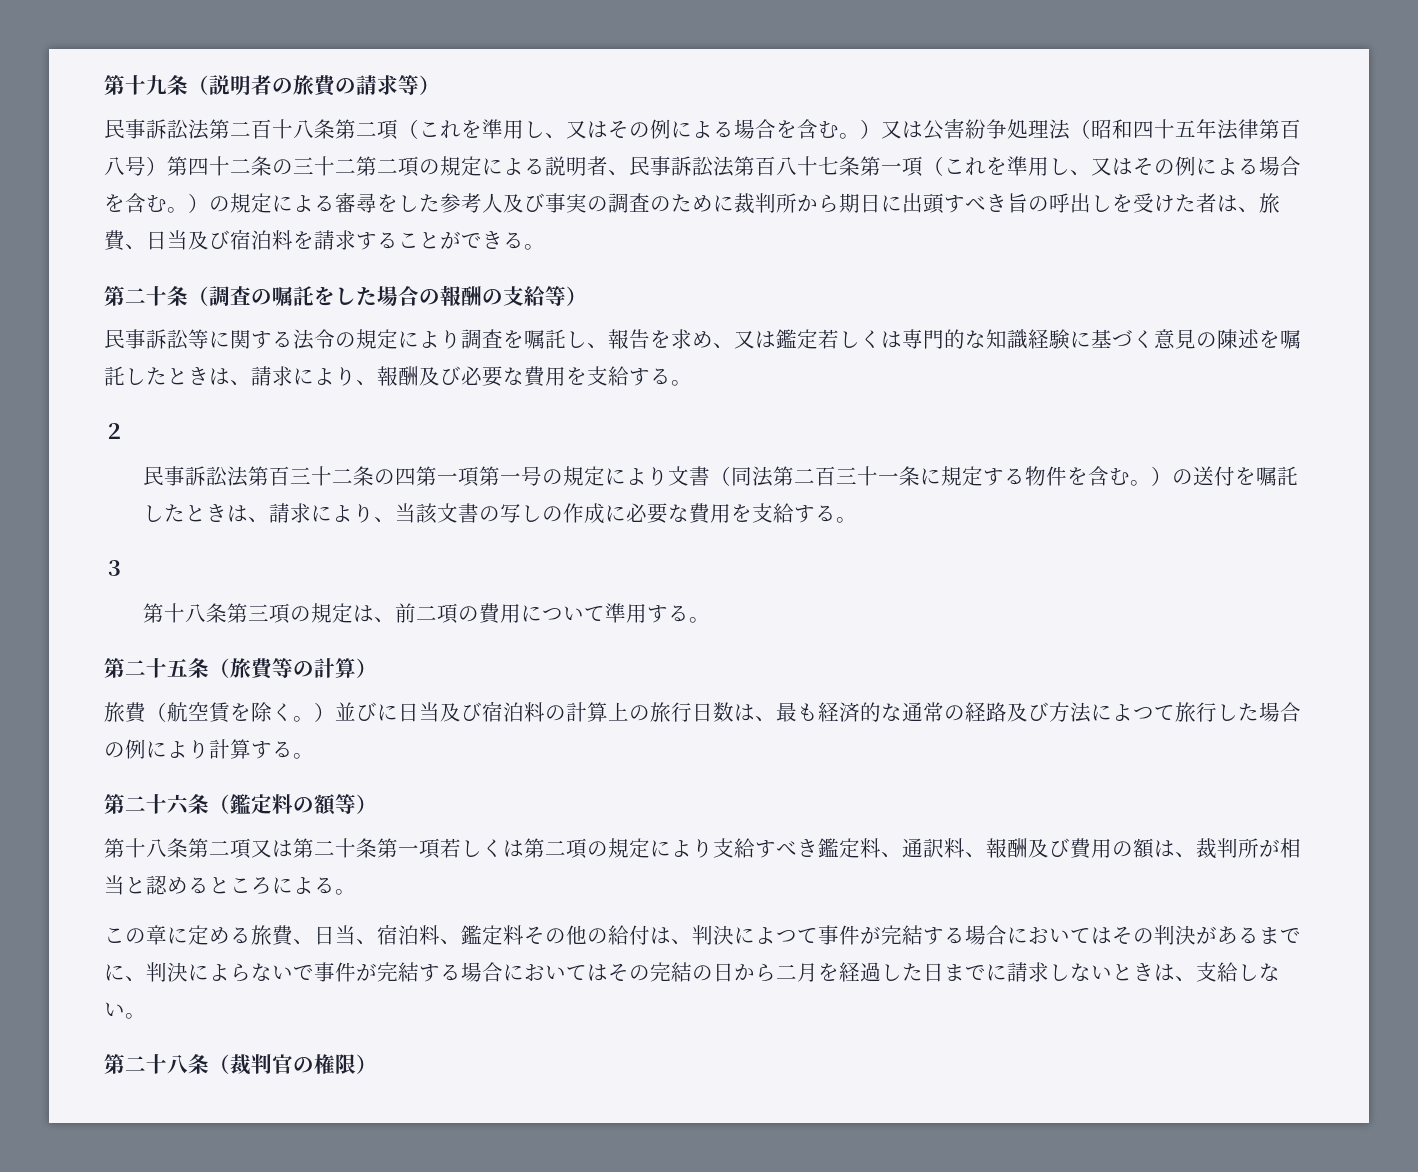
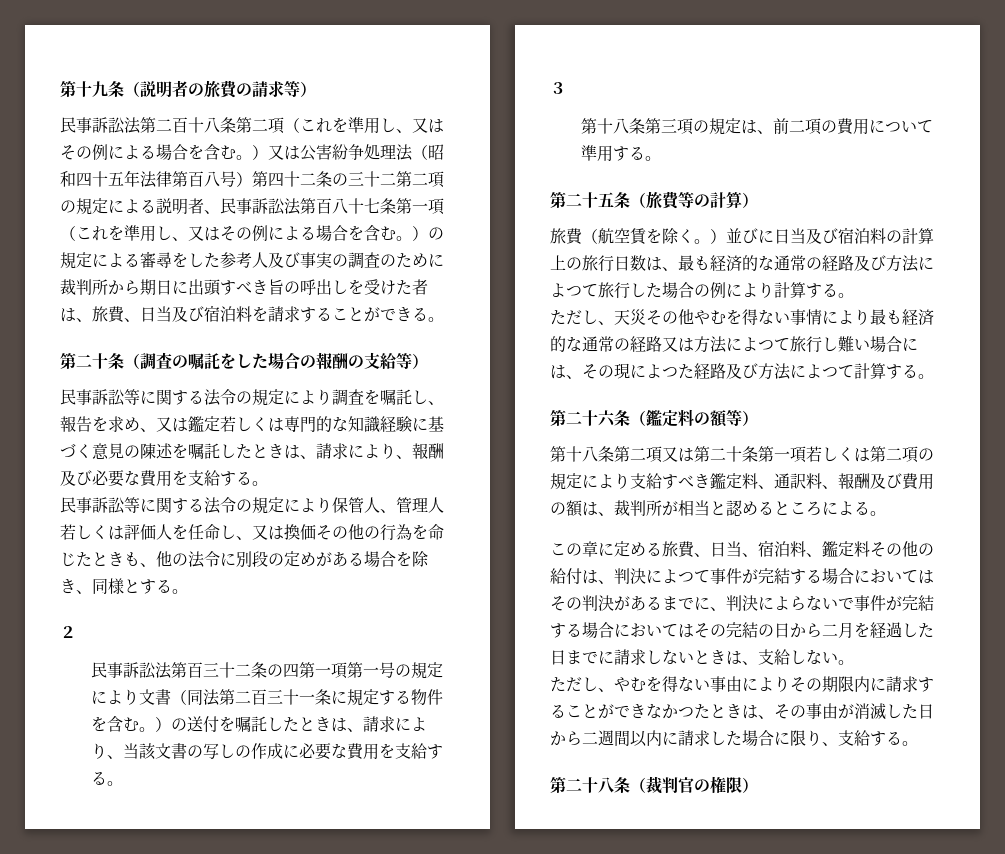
(692, 383) none -> [60,497,444,514] [60,524,444,541] [60,551,429,568] [60,578,188,594] // 民事訴訟等に関する法令の規定により保管人、管理人若しくは評価人を任命し、又は換価その他の行為を命じたときも、他の法令に別段の定めがある場合を除き、同様とする。
(314, 756) none -> [550,309,934,325] [550,336,918,353] [550,363,934,380] // ただし、天災その他やむを得ない事情により最も経済的な通常の経路又は方法によつて旅行し難い場合には、その現によつた経路及び方法によつて計算する。
(146, 1016) none -> [550,676,934,692] [550,703,934,720] [550,730,918,747] // ただし、やむを得ない事由によりその期限内に請求することができなかつたときは、その事由が消滅した日から二週間以内に請求した場合に限り、支給する。

